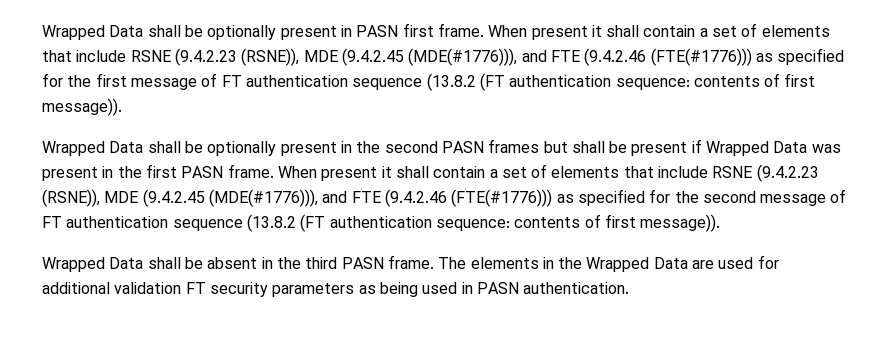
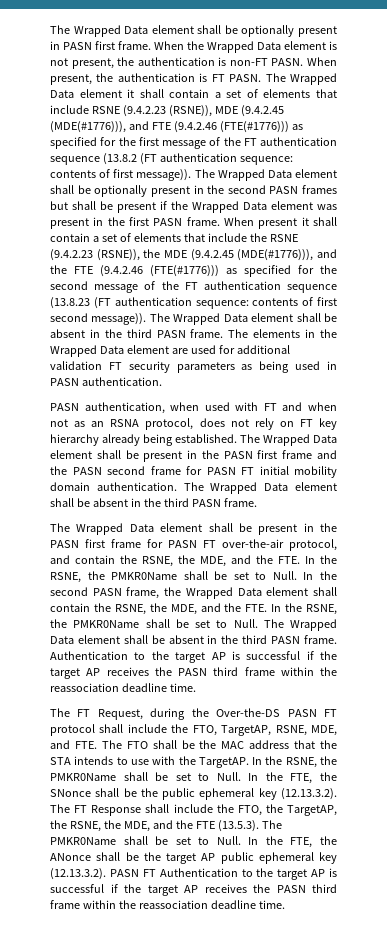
[42,25,144,40] Wrapped Data -> [50,25,194,37] The Wrapped Data element
[531,26,588,40] present -> [187,41,337,53] [50,57,337,69] [50,73,337,85] [50,89,122,98] the Wrapped Data element is not present, the authentication is non-FT PASN. When present, the authentication is FT PASN. The Wrapped Data element
(218, 80) none -> [223,137,241,146] the
[42,141,144,156] // Wrapped Data -> [194,169,337,181] The Wrapped Data element
[706,141,808,156] Wrapped Data -> [171,201,313,213] the Wrapped Data element
[712,164,819,182] [42,189,348,207] RSNE (9.4.2.23 (RSNE)), MDE (9.4.2.45 (MDE(#1776))), and -> [249,233,298,242] [50,249,337,261] [50,265,67,274] the RSNE (9.4.2.23 (RSNE)), the MDE (9.4.2.45 (MDE(#1776))), and the
[42,214,721,232] [42,257,144,272] FT authentication sequence (13.8.2 (FT authentication sequence: contents of first message)). // Wrapped Data -> [161,281,337,293] [50,297,338,309] [50,313,294,325] the FT authentication sequence (13.8.23 (FT authentication sequence: contents of first second message)). The Wrapped Data element
(688, 263) none -> [126,345,169,354] element
(630, 288) none -> [50,402,337,414] [50,418,337,430] [50,434,337,446] [50,450,337,462] [50,466,337,478] [50,482,337,494] [50,498,257,507] [50,523,337,535] [50,539,337,551] [50,555,337,567] [50,571,337,583] [50,587,338,599] [50,603,338,615] [50,619,337,631] [50,635,337,644] [50,651,337,663] [50,667,337,679] [50,683,196,692] [50,708,338,720] [50,724,338,736] [50,740,337,749] [50,756,338,768] [50,772,337,784] [50,788,337,800] [50,804,337,816] [50,820,282,832] [50,836,337,848] [50,852,337,864] [50,868,337,880] [50,884,337,896] [50,900,285,909] // PASN authentication, when used with FT and when not as an RSNA protocol, does not rely on FT key hierarchy already being established. The Wrapped Data element shall be present in the PASN first frame and the PASN second frame for PASN FT initial mobility domain authentication. The Wrapped Data element shall be absent in the third PASN frame. // The Wrapped Data element shall be present in the PASN first frame for PASN FT over-the-air protocol, and contain the RSNE, the MDE, and the FTE. In the RSNE, the PMKR0Name shall be set to Null. In the second PASN frame, the Wrapped Data element shall contain the RSNE, the MDE, and the FTE. In the RSNE, the PMKR0Name shall be set to Null. The Wrapped Data element shall be absent in the third PASN frame. Authentication to the target AP is successful if the target AP receives the PASN third frame within the reassociation deadline time. // The FT Request, during the Over-the-DS PASN FT protocol shall include the FTO, TargetAP, RSNE, MDE, and FTE. The FTO shall be the MAC address that the STA intends to use with the TargetAP. In the RSNE, the PMKR0Name shall be set to Null. In the FTE, the SNonce shall be the public ephemeral key (12.13.3.2). The FT Response shall include the FTO, the TargetAP, the RSNE, the MDE, and the FTE (13.5.3). The PMKR0Name shall be set to Null. In the FTE, the ANonce shall be the target AP public ephemeral key (12.13.3.2). PASN FT Authentication to the target AP is successful if the target AP receives the PASN third frame within the reassociation deadline time.

